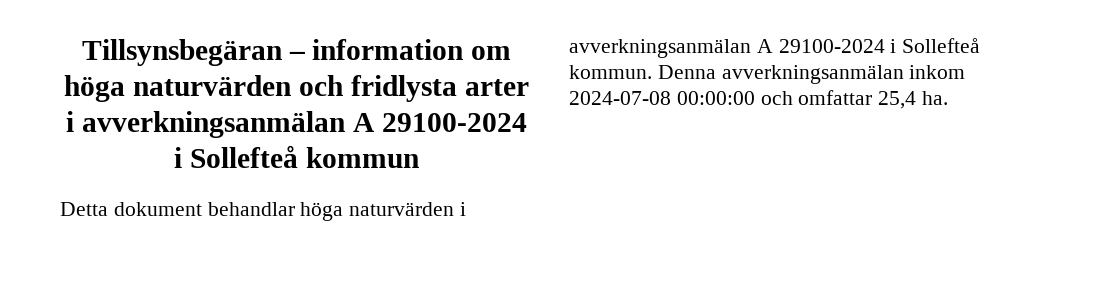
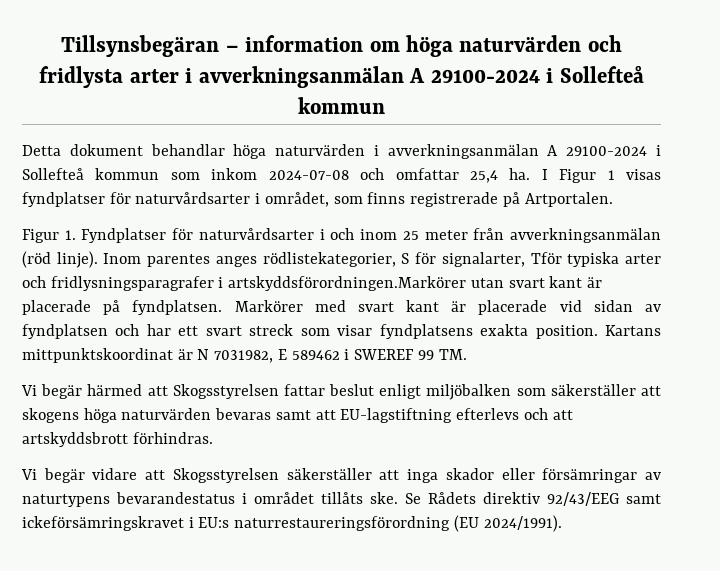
[569,65,904,84] kommun. Denna avverkningsanmälan -> [95,168,200,180] kommun som
[676,91,755,105] 00:00:00 -> (349, 175) none
(949, 98) none -> [541,169,661,183] [22,192,613,207] [22,228,662,243] [22,251,662,268] [22,276,603,291] [22,300,661,315] [22,324,661,339] [22,348,467,363] [21,384,661,400] [22,408,573,423] [22,432,213,447] [21,468,662,483] [22,492,661,507] [22,515,562,532] I Figur 1 visas fyndplatser för naturvårdsarter i området, som finns registrerade på Artportalen. // Figur 1. Fyndplatser för naturvårdsarter i och inom 25 meter från avverkningsanmälan (röd linje). Inom parentes anges rödlistekategorier, S för signalarter, Tför typiska arter och fridlysningsparagrafer i artskyddsförordningen.Markörer utan svart kant är placerade på fyndplatsen. Markörer med svart kant är placerade vid sidan av fyndplatsen och har ett svart streck som visar fyndplatsens exakta position. Kartans mittpunktskoordinat är N 7031982, E 589462 i SWEREF 99 TM. // Vi begär härmed att Skogsstyrelsen fattar beslut enligt miljöbalken som säkerställer att skogens höga naturvärden bevaras samt att EU-lagstiftning efterlevs och att artskyddsbrott förhindras. // Vi begär vidare att Skogsstyrelsen säkerställer att inga skador eller försämringar av naturtypens bevarandestatus i området tillåts ske. Se Rådets direktiv 92/43/EEG samt ickeförsämringskravet i EU:s naturrestaureringsförordning (EU 2024/1991).

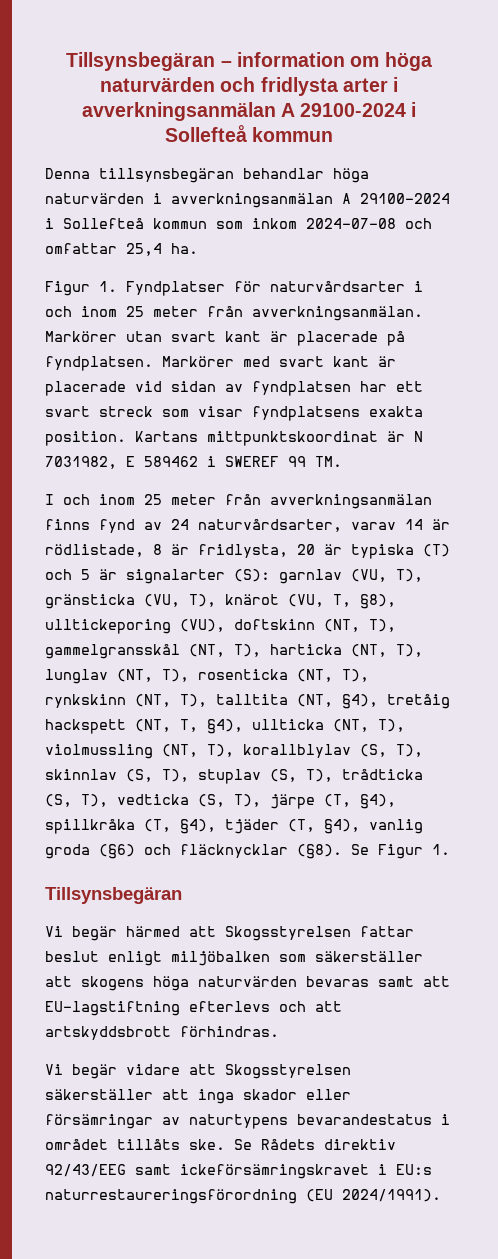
[22,144,143,156] Detta dokument -> [45,168,234,183] Denna tillsynsbegäran
[541,169,661,183] [22,192,613,207] I Figur 1 visas fyndplatser för naturvårdsarter i området, som finns registrerade på Artportalen. -> (198, 248) none
[510,228,662,243] [22,251,662,268] [22,276,467,291] avverkningsanmälan (röd linje). Inom parentes anges rödlistekategorier, S för signalarter, Tför typiska arter och fridlysningsparagrafer i artskyddsförordningen.Markörer -> [252,306,423,321] [45,331,117,342] avverkningsanmälan. Markörer
[115,324,140,336] och -> (351, 388) none
(467, 354) none -> [45,494,432,509] [45,519,450,533] [45,544,450,559] [45,569,423,584] [45,594,396,609] [45,619,396,634] [45,644,423,659] [45,669,369,684] [45,694,450,709] [45,719,405,734] [45,744,423,759] [45,769,423,784] [45,794,396,809] [45,819,423,834] [45,844,450,859] [45,887,182,904] // I och inom 25 meter från avverkningsanmälan finns fynd av 24 naturvårdsarter, varav 14 är rödlistade, 8 är fridlysta, 20 är typiska (T) och 5 är signalarter (S): garnlav (VU, T), gränsticka (VU, T), knärot (VU, T, §8), ulltickeporing (VU), doftskinn (NT, T), gammelgransskål (NT, T), harticka (NT, T), lunglav (NT, T), rosenticka (NT, T), rynkskinn (NT, T), talltita (NT, §4), tretåig hackspett (NT, T, §4), ullticka (NT, T), violmussling (NT, T), korallblylav (S, T), skinnlav (S, T), stuplav (S, T), trådticka (S, T), vedticka (S, T), järpe (T, §4), spillkråka (T, §4), tjäder (T, §4), vanlig groda (§6) och fläcknycklar (§8). Se Figur 1. // Tillsynsbegäran

